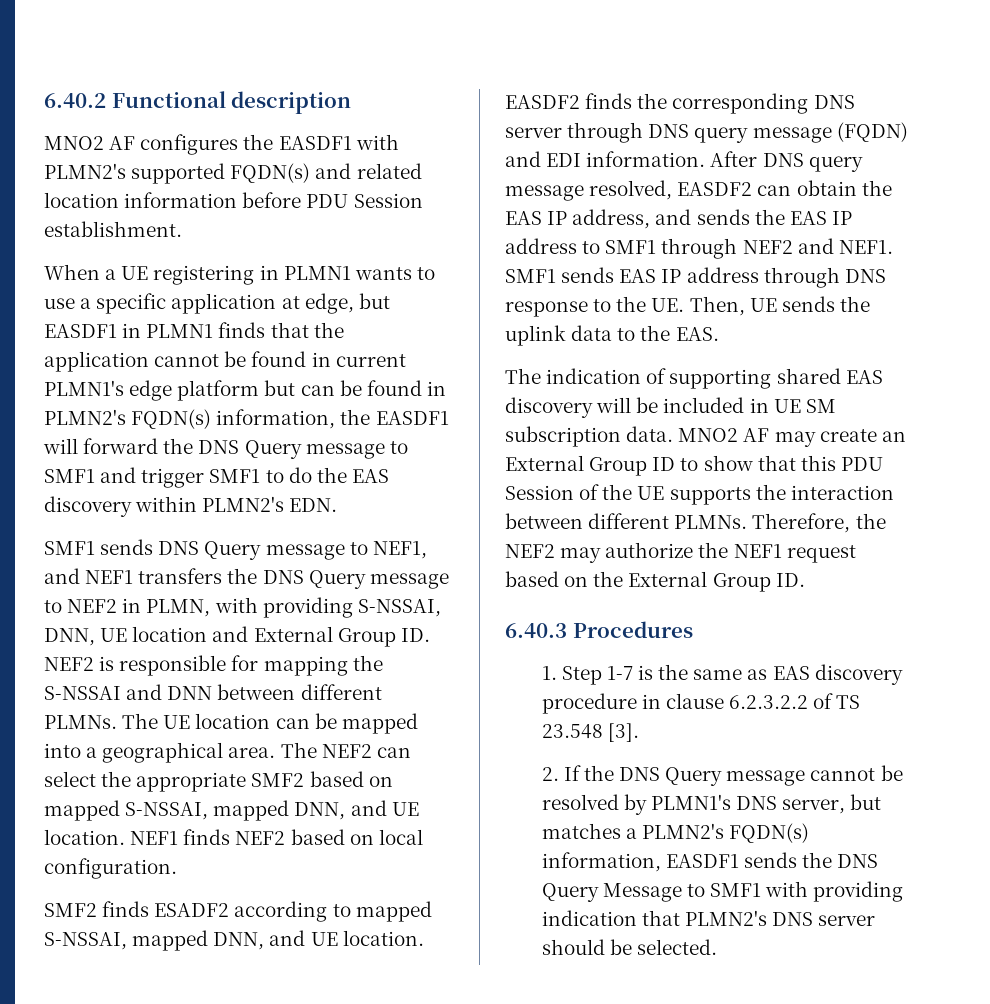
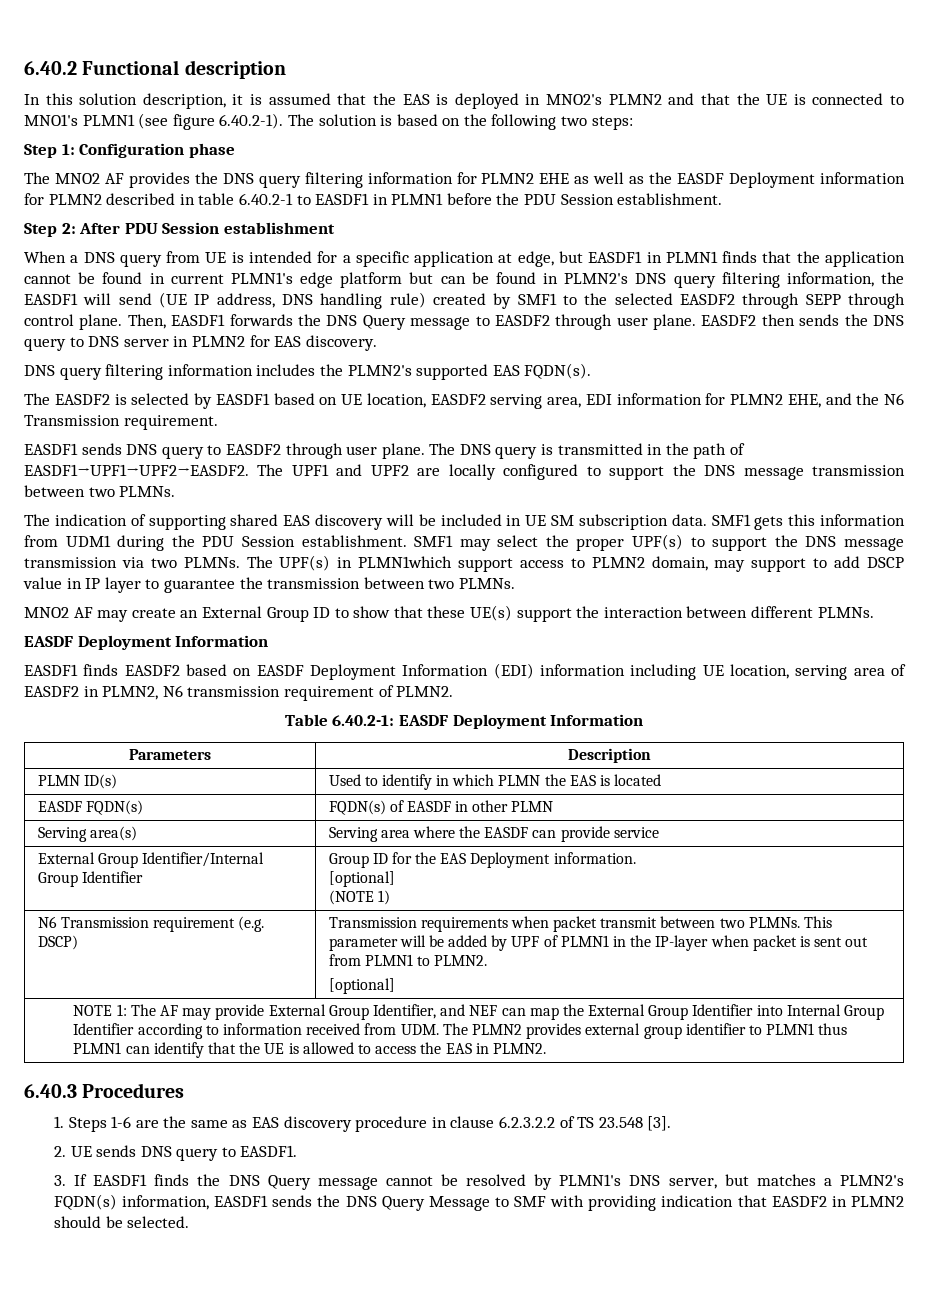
[44,134,399,155] [44,163,422,184] [44,192,423,208] [44,221,182,237] [44,264,435,285] [44,298,75,309] MNO2 AF configures the EASDF1 with PLMN2's supported FQDN(s) and related location information before PDU Session establishment. // When a UE registering in PLMN1 wants to use -> [24,93,904,109] [24,113,633,130] [24,143,235,158] [24,172,906,188] [24,193,723,205] [24,222,335,237] [24,251,338,267] In this solution description, it is assumed that the EAS is deployed in MNO2's PLMN2 and that the UE is connected to MNO1's PLMN1 (see figure 6.40.2-1). The solution is based on the following two steps: // Step 1: Configuration phase // The MNO2 AF provides the DNS query filtering information for PLMN2 EHE as well as the EASDF Deployment information for PLMN2 described in table 6.40.2-1 to EASDF1 in PLMN1 before the PDU Session establishment. // Step 2: After PDU Session establishment // When a DNS query from UE is intended for
[131,409,212,429] FQDN(s) -> [635,272,780,288] DNS query filtering
[83,438,408,459] [44,467,389,488] [44,496,338,517] [44,539,427,560] [44,568,449,589] [44,597,441,618] [44,626,430,647] [44,655,383,676] [44,684,382,700] [44,713,418,734] [44,742,411,763] [44,771,393,792] [44,800,419,821] [44,829,423,845] [44,858,177,879] [44,901,432,922] [44,930,424,951] [505,93,855,114] [505,122,908,143] [505,151,863,172] [505,180,892,201] [505,209,852,229] [505,238,893,259] [505,267,886,288] [505,296,870,317] [505,325,719,346] forward the DNS Query message to SMF1 and trigger SMF1 to do the EAS discovery within PLMN2's EDN. // SMF1 sends DNS Query message to NEF1, and NEF1 transfers the DNS Query message to NEF2 in PLMN, with providing S-NSSAI, DNN, UE location and External Group ID. NEF2 is responsible for mapping the S-NSSAI and DNN between different PLMNs. The UE location can be mapped into a geographical area. The NEF2 can select the appropriate SMF2 based on mapped S-NSSAI, mapped DNN, and UE location. NEF1 finds NEF2 based on local configuration. // SMF2 finds ESADF2 according to mapped S-NSSAI, mapped DNN, and UE location. EASDF2 finds the corresponding DNS server through DNS query message (FQDN) and EDI information. After DNS query message resolved, EASDF2 can obtain the EAS IP address, and sends the EAS IP address to SMF1 through NEF2 and NEF1. SMF1 sends EAS IP address through DNS response to the UE. Then, UE sends the uplink data to the EAS. -> [118,292,906,309] [24,314,905,330] [24,335,377,351] [24,363,592,380] [24,393,904,409] [24,415,218,430] [24,443,746,459] [24,464,905,480] [24,485,176,497] send (UE IP address, DNS handling rule) created by SMF1 to the selected EASDF2 through SEPP through control plane. Then, EASDF1 forwards the DNS Query message to EASDF2 through user plane. EASDF2 then sends the DNS query to DNS server in PLMN2 for EAS discovery. // DNS query filtering information includes the PLMN2's supported EAS FQDN(s). // The EASDF2 is selected by EASDF1 based on UE location, EASDF2 serving area, EDI information for PLMN2 EHE, and the N6 Transmission requirement. // EASDF1 sends DNS query to EASDF2 through user plane. The DNS query is transmitted in the path of EASDF1→UPF1→UPF2→EASDF2. The UPF1 and UPF2 are locally configured to support the DNS message transmission between two PLMNs.
(674, 434) none -> [711,514,906,530] [24,534,905,551] [24,555,904,572] [23,577,515,593] SMF1 gets this information from UDM1 during the PDU Session establishment. SMF1 may select the proper UPF(s) to support the DNS message transmission via two PLMNs. The UPF(s) in PLMN1which support access to PLMN2 domain, may support to add DSCP value in IP layer to guarantee the transmission between two PLMNs. //
[800,455,883,471] [505,484,751,505] this PDU Session of the UE supports -> [427,605,572,622] these UE(s) support
[752,513,886,533] [505,542,856,563] [505,571,805,592] Therefore, the NEF2 may authorize the NEF1 request based on the External Group ID. -> [24,635,269,650] [24,663,907,680] [24,685,454,701] [284,714,644,729] [129,749,211,760] [568,748,651,763] [37,774,117,789] [328,774,662,790] [37,800,143,815] [328,800,554,815] [37,826,137,842] [328,826,659,842] [37,852,264,868] [37,871,143,887] [328,852,636,868] [328,871,395,887] [328,890,390,905] [37,916,265,932] [37,935,78,950] [328,916,833,932] [328,935,869,951] [328,954,488,966] [328,978,395,994] [73,1004,884,1020] [73,1023,848,1039] [73,1042,546,1058] // EASDF Deployment Information // EASDF1 finds EASDF2 based on EASDF Deployment Information (EDI) information including UE location, serving area of EASDF2 in PLMN2, N6 transmission requirement of PLMN2. // Table 6.40.2-1: EASDF Deployment Information // Parameters | Description // PLMN ID(s) | Used to identify in which PLMN the EAS is located // EASDF FQDN(s) | FQDN(s) of EASDF in other PLMN // Serving area(s) | Serving area where the EASDF can provide service // External Group Identifier/Internal Group Identifier | Group ID for the EAS Deployment information. // [optional] // (NOTE 1) // N6 Transmission requirement (e.g. DSCP) | Transmission requirements when packet transmit between two PLMNs. This parameter will be added by UPF of PLMN1 in the IP-layer when packet is sent out from PLMN1 to PLMN2. // [optional] // NOTE 1: The AF may provide External Group Identifier, and NEF can map the External Group Identifier into Internal Group Identifier according to information received from UDM. The PLMN2 provides external group identifier to PLMN1 thus PLMN1 can identify that the UE is allowed to access the EAS in PLMN2.
[561,665,654,685] Step 1-7 is -> [68,1116,159,1132] Steps 1-6 are
[563,765,581,781] If -> [70,1145,298,1161] [53,1174,190,1186] UE sends DNS query to EASDF1. // 3. If EASDF1 finds
[710,883,762,897] SMF1 -> [514,1196,547,1207] SMF
[684,910,876,926] PLMN2's DNS server -> [771,1196,904,1207] EASDF2 in PLMN2

